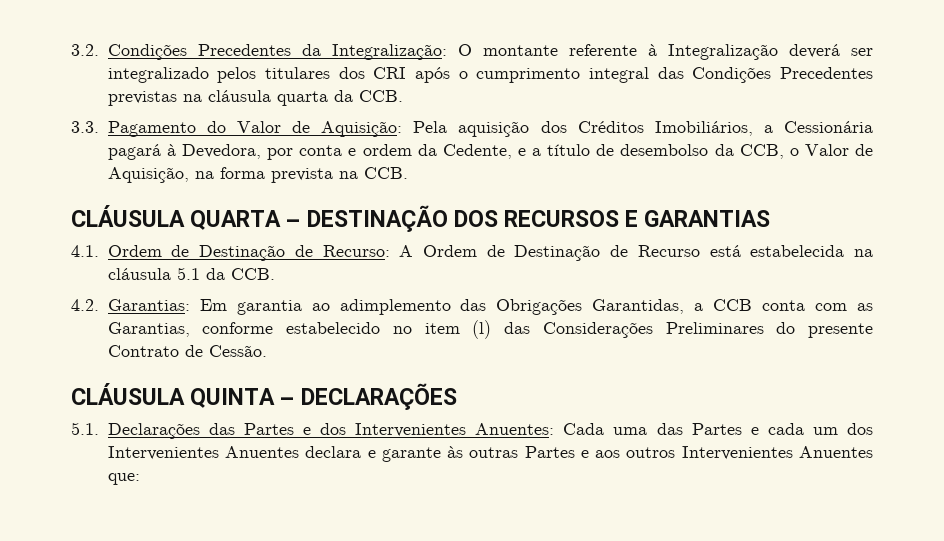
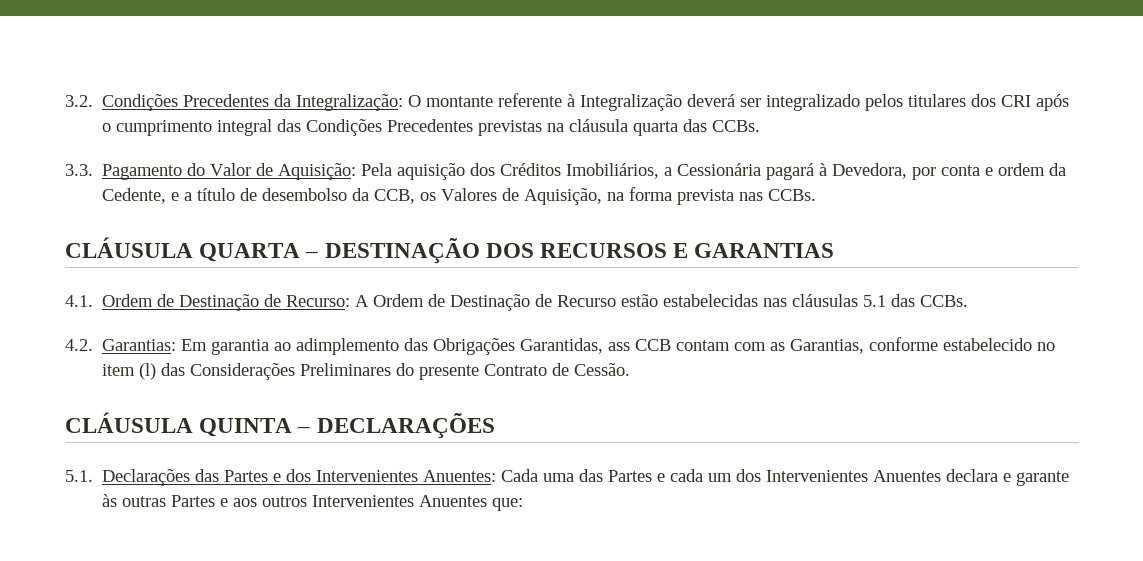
[333,90,403,102] da CCB. -> [683,119,761,132] das CCBs.
[789,144,849,156] o Valor -> [420,188,498,201] os Valores
[338,167,408,179] na CCB. -> [739,189,817,201] nas CCBs.
[709,245,873,257] [107,267,275,280] está estabelecida na cláusula 5.1 da CCB. -> [621,294,969,307] estão estabelecidas nas cláusulas 5.1 das CCBs.
[694,299,806,311] a CCB conta -> [608,339,731,351] ass CCB contam

